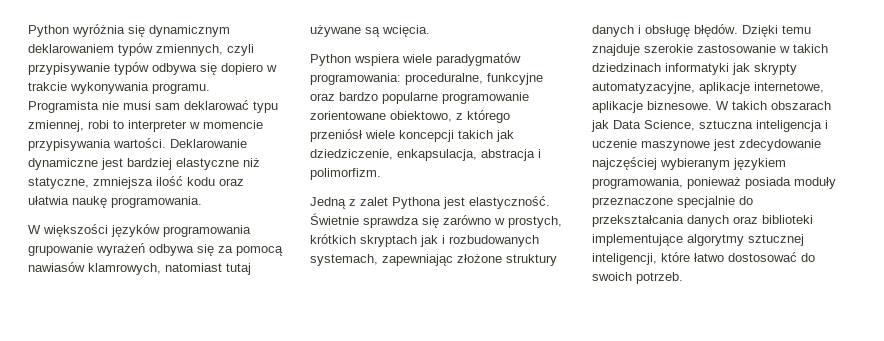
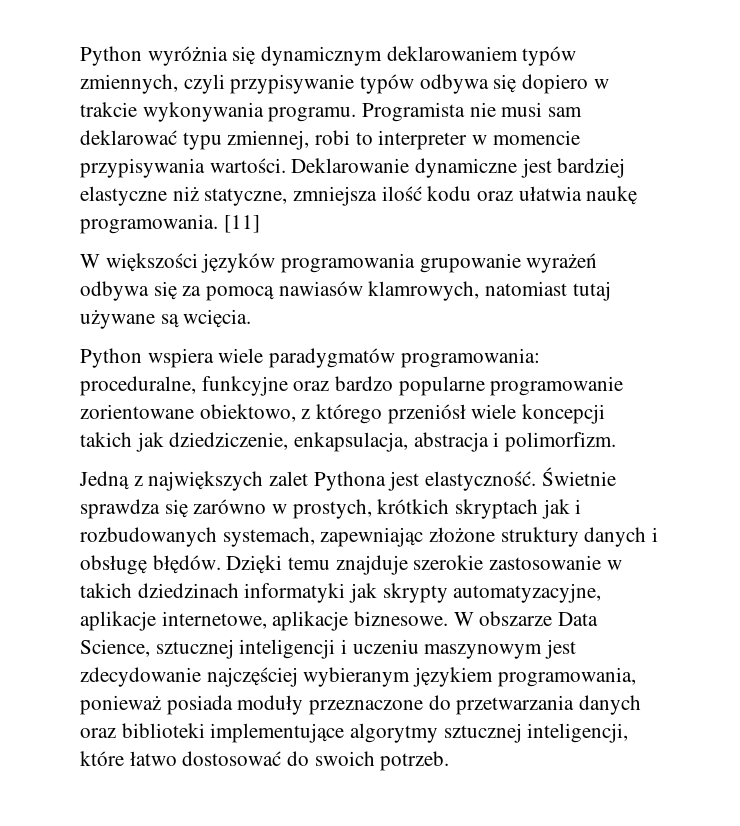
(202, 202) none -> [223,215,260,233] [11]
(356, 202) none -> [148,471,264,491] największych
[732,101,831,110] [591,120,828,132] [592,139,710,151] takich obszarach jak Data Science, sztuczna inteligencja i uczenie maszynowe -> [479,611,599,626] [80,639,543,659] obszarze Data Science, sztucznej inteligencji i uczeniu maszynowym
[677,196,753,208] [592,215,684,227] specjalnie do przekształcania -> [428,695,575,715] do przetwarzania

